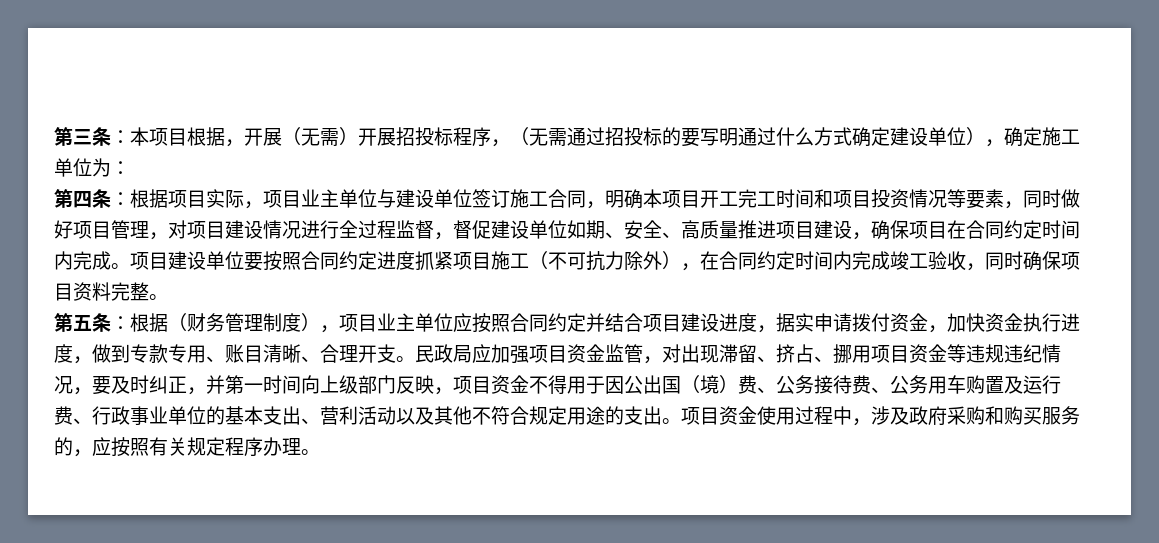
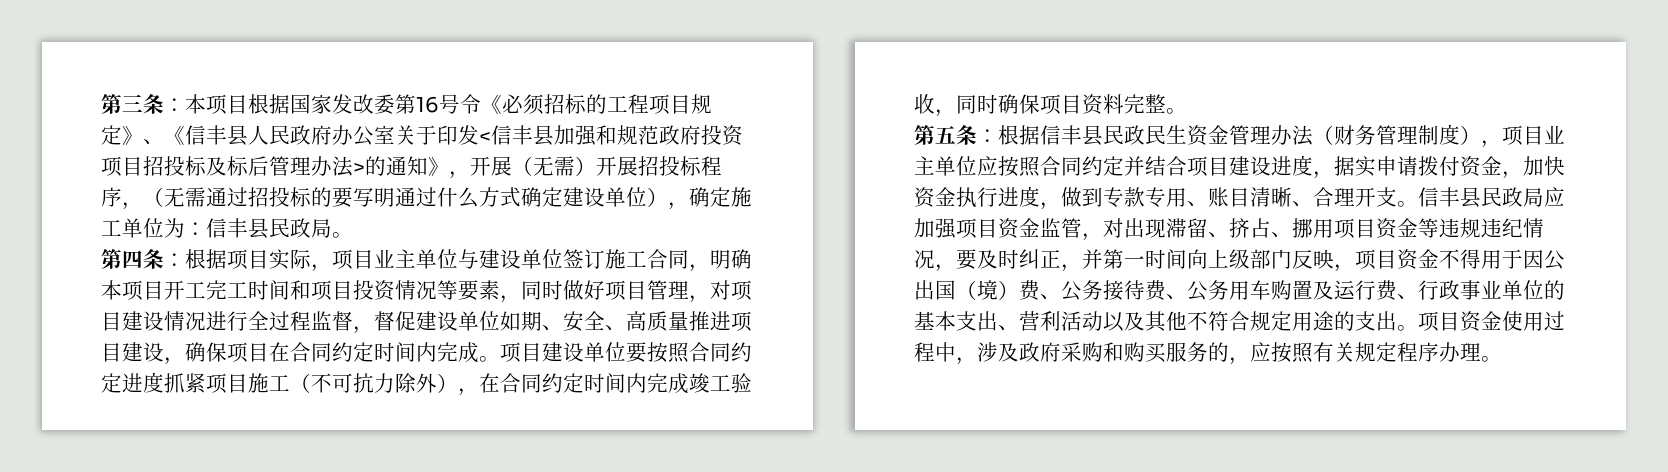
(225, 136) none -> [290,94,712,115] [101,125,743,146] [101,156,449,177] 国家发改委第16号令《必须招标的工程项目规定》、《信丰县人民政府办公室关于印发<信丰县加强和规范政府投资项目招投标及标后管理办法>的通知》
(130, 168) none -> [206,218,353,239] 信丰县民政局。
(168, 322) none -> [1040,125,1313,146] 信丰县民政民生资金管理办法
(415, 359) none -> [1418,187,1481,208] 信丰县

